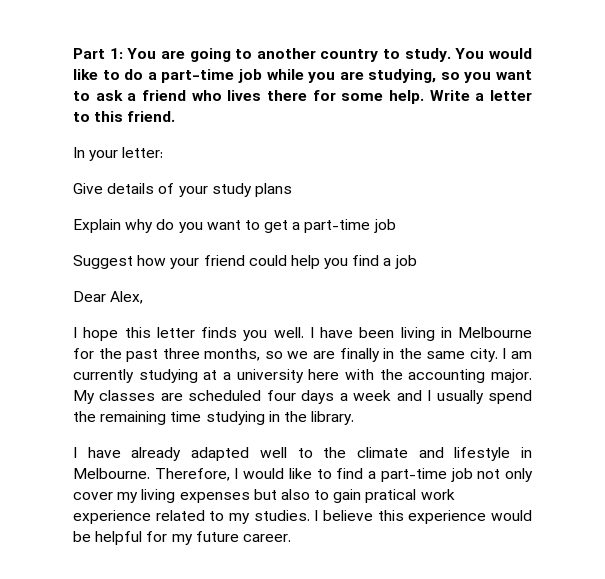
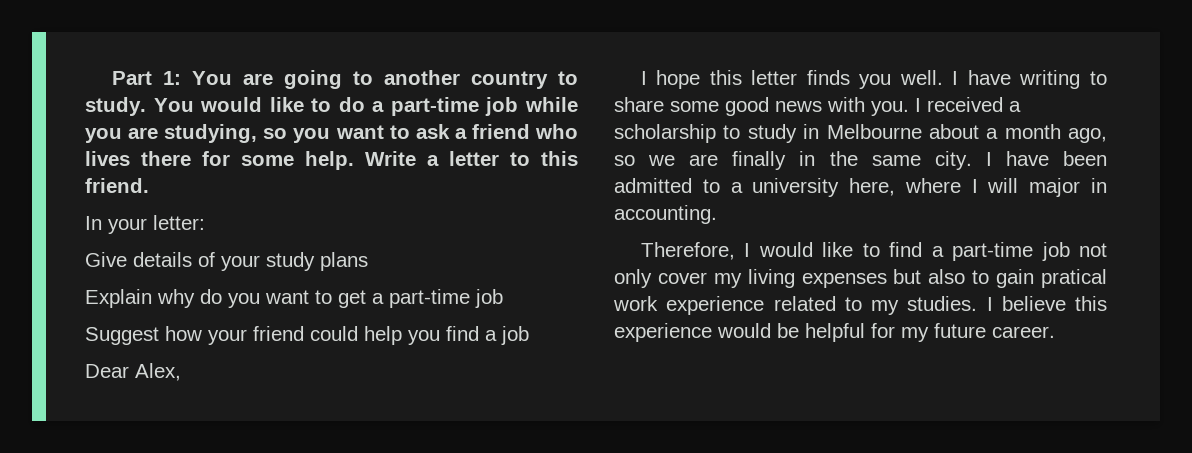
[359,327,532,341] [73,348,261,362] been living in Melbourne for the past three months, -> [1019,70,1107,89] [614,97,1021,116] [614,124,1107,143] writing to share some good news with you. I received a scholarship to study in Melbourne about a month ago,
[510,351,532,359] [73,369,532,383] [73,390,532,404] [73,411,355,425] [73,447,532,461] [73,468,150,479] am currently studying at a university here with the accounting major. My classes are scheduled four days a week and I usually spend the remaining time studying in the library. // I have already adapted well to the climate and lifestyle in Melbourne. -> [1005,151,1107,166] [614,178,1107,197] [614,205,717,224] have been admitted to a university here, where I will major in accounting. //

